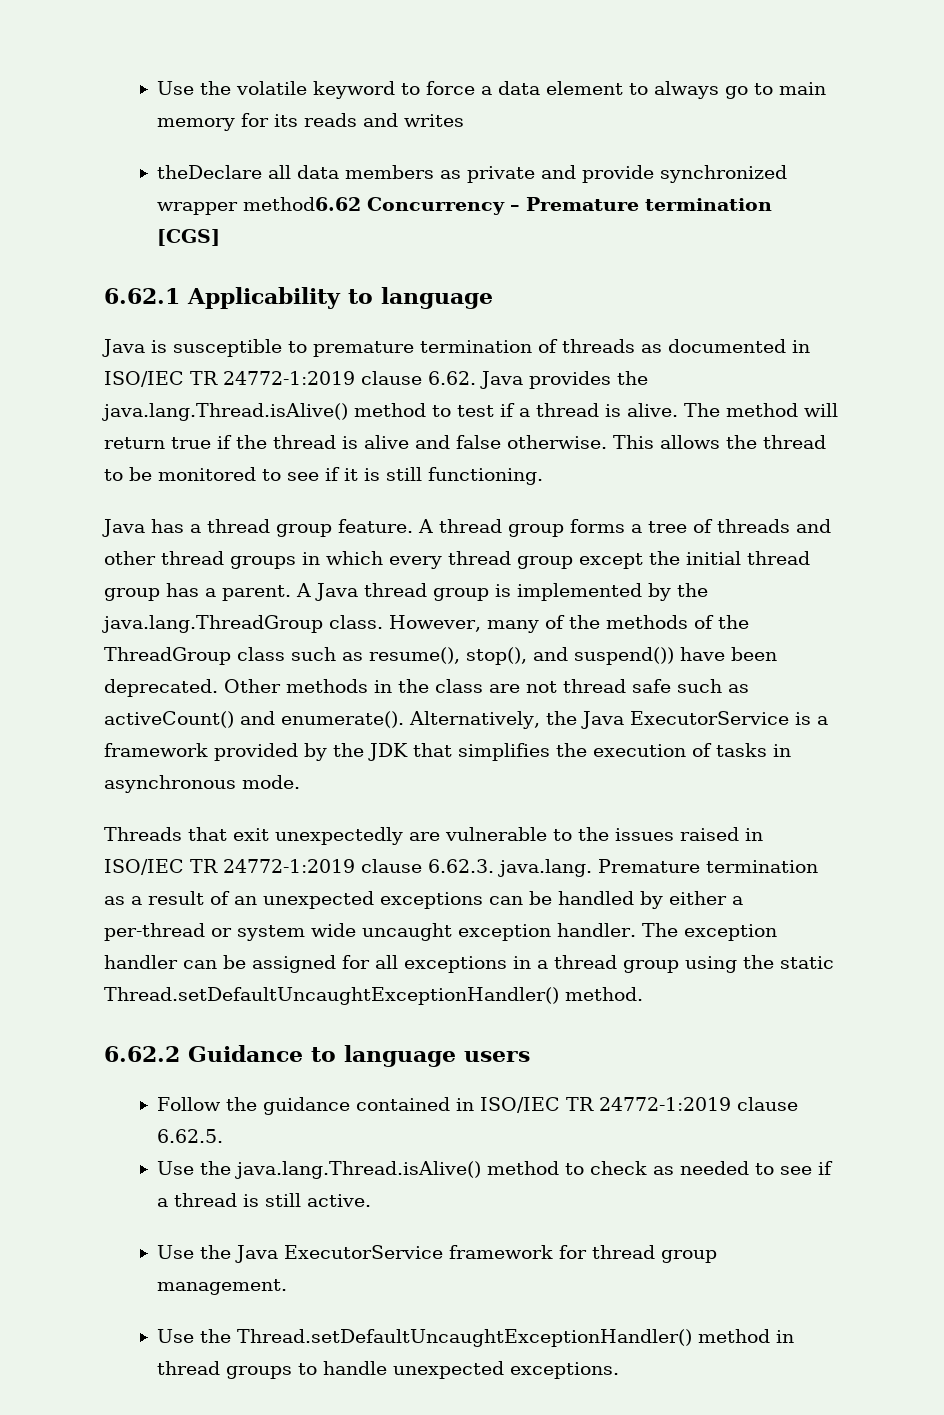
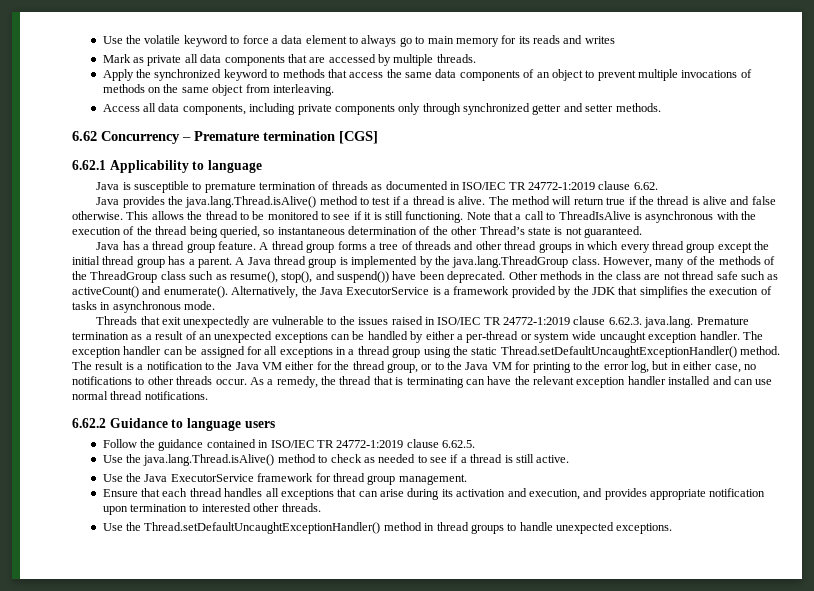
[156,165,787,183] [156,197,361,215] theDeclare all data members as private and provide synchronized wrapper method6.62 -> [102,54,476,66] [102,69,752,81] [102,84,334,96] [102,103,661,115] [72,131,97,141] Mark as private all data components that are accessed by multiple threads. // Apply the synchronized keyword to methods that access the same data components of an object to prevent multiple invocations of methods on the same object from interleaving. // Access all data components, including private components only through synchronized getter and setter methods. // 6.62
(476, 378) none -> (658, 186) //
(543, 476) none -> [466,211,756,223] [72,226,642,238] Note that a call to ThreadIsAlive is asynchronous with the execution of the thread being queried, so instantaneous determination of the other Thread’s state is not guaranteed.
(643, 994) none -> [72,361,756,373] [72,376,773,388] [72,391,208,400] The result is a notification to the Java VM either for the thread group, or to the Java VM for printing to the error log, but in either case, no notifications to other threads occur. As a remedy, the thread that is terminating can have the relevant exception handler installed and can use normal thread notifications.
(287, 1287) none -> [102,488,766,500] [102,503,321,515] // Ensure that each thread handles all exceptions that can arise during its activation and execution, and provides appropriate notification upon termination to interested other threads.

